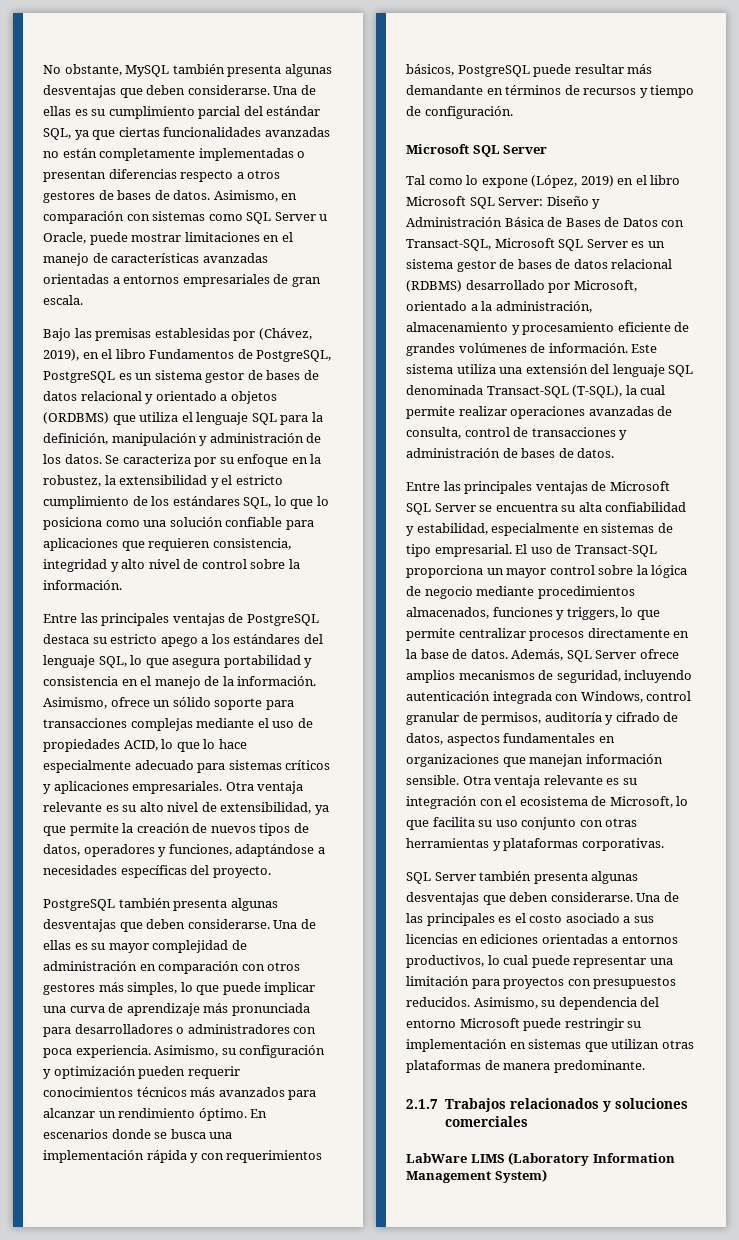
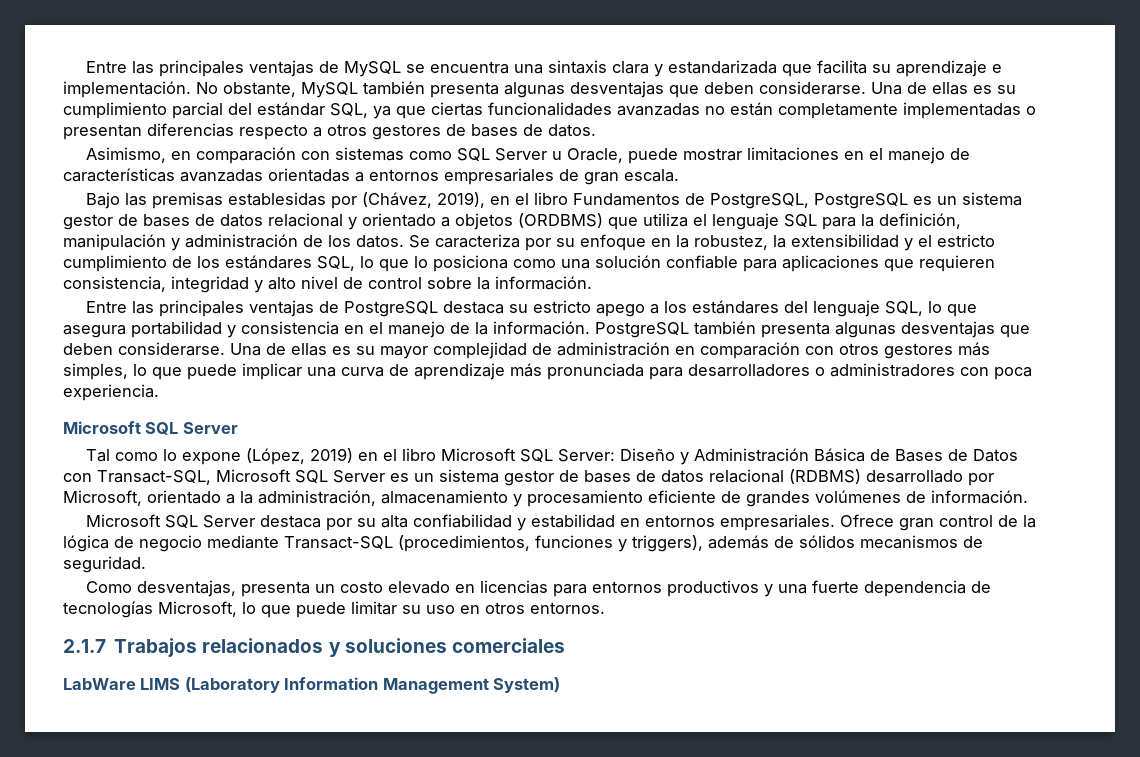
(43, 69) none -> [85,60,1002,77] [63,81,191,98] Entre las principales ventajas de MySQL se encuentra una sintaxis clara y estandarizada que facilita su aprendizaje e implementación.
(211, 195) none -> (596, 130) //
[43,697,294,710] [43,718,313,731] [43,739,247,752] [43,760,331,773] [43,781,304,794] [43,802,329,815] [43,823,309,836] [43,844,325,857] [43,865,271,878] Asimismo, ofrece un sólido soporte para transacciones complejas mediante el uso de propiedades ACID, lo que lo hace especialmente adecuado para sistemas críticos y aplicaciones empresariales. Otra ventaja relevante es su alto nivel de extensibilidad, ya que permite la creación de nuevos tipos de datos, operadores y funciones, adaptándose a necesidades específicas del proyecto. // -> (590, 328) none
[154,1045,326,1058] [43,1066,240,1079] [43,1087,317,1100] [43,1108,268,1121] [43,1129,233,1139] [43,1150,323,1163] [406,64,653,77] [406,85,695,98] [406,106,513,119] Asimismo, su configuración y optimización pueden requerir conocimientos técnicos más avanzados para alcanzar un rendimiento óptimo. En escenarios donde se busca una implementación rápida y con requerimientos básicos, PostgreSQL puede resultar más demandante en términos de recursos y tiempo de configuración. -> (159, 392) none
[631,344,658,353] [406,364,694,377] [406,385,666,398] [406,406,673,419] [406,427,628,440] [406,448,615,458] [406,481,670,494] [406,503,558,515] Este sistema utiliza una extensión del lenguaje SQL denominada Transact-SQL (T-SQL), la cual permite realizar operaciones avanzadas de consulta, control de transacciones y administración de bases de datos. // Entre las principales ventajas de Microsoft SQL Server se encuentra -> [85,514,352,531] // Microsoft SQL Server destaca por
[416,523,673,536] [406,544,657,557] [406,565,634,578] estabilidad, especialmente en sistemas de tipo empresarial. El uso de Transact-SQL proporciona un mayor control sobre -> [530,514,1018,531] estabilidad en entornos empresariales. Ofrece gran control de
[537,586,635,599] [406,607,660,620] [406,628,690,641] [406,649,679,662] [406,670,693,683] [406,691,692,704] [406,712,679,725] [406,733,615,746] [406,754,663,767] [406,775,637,788] [406,796,689,809] [406,817,638,830] [406,838,664,851] [406,871,639,884] [406,892,679,905] [406,913,654,926] [406,934,678,944] [406,955,673,968] [406,976,677,989] [406,997,660,1010] [406,1018,642,1031] [406,1039,694,1052] [406,1060,645,1073] procedimientos almacenados, funciones y triggers, lo que permite centralizar procesos directamente en la base de datos. Además, SQL Server ofrece amplios mecanismos de seguridad, incluyendo autenticación integrada con Windows, control granular de permisos, auditoría y cifrado de datos, aspectos fundamentales en organizaciones que manejan información sensible. Otra ventaja relevante es su integración con el ecosistema de Microsoft, lo que facilita su uso conjunto con otras herramientas y plataformas corporativas. // SQL Server también presenta algunas desventajas que deben considerarse. Una de las principales es el costo asociado a sus licencias en ediciones orientadas a entornos productivos, lo cual puede representar una limitación para proyectos con presupuestos reducidos. Asimismo, su dependencia del entorno Microsoft puede restringir su implementación en sistemas que utilizan otras plataformas de manera predominante. -> [284,535,983,552] [63,556,146,573] [85,580,991,597] [63,601,605,618] Transact-SQL (procedimientos, funciones y triggers), además de sólidos mecanismos de seguridad. // Como desventajas, presenta un costo elevado en licencias para entornos productivos y una fuerte dependencia de tecnologías Microsoft, lo que puede limitar su uso en otros entornos.

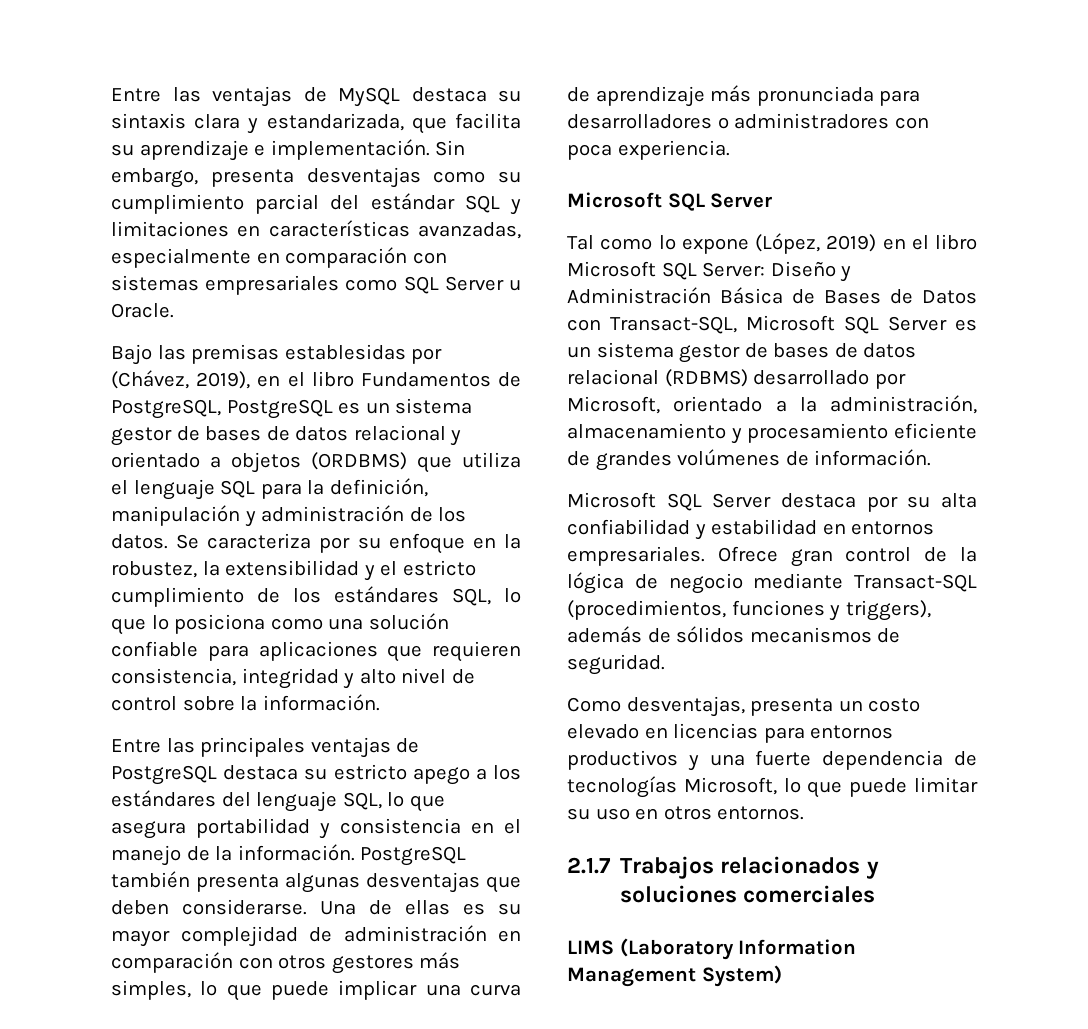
[85,60,244,77] Entre las principales -> [111,87,201,102] Entre las
[405,61,543,74] se encuentra una -> [411,87,521,102] destaca su
[667,60,777,74] estandarizada -> [266,113,404,131] estandarizada,
[196,81,992,98] No obstante, MySQL también presenta algunas desventajas que deben considerarse. Una de ellas es -> [435,140,466,156] [111,167,486,188] Sin embargo, presenta desventajas como
[330,102,1036,119] [63,123,596,140] [85,147,166,163] SQL, ya que ciertas funcionalidades avanzadas no están completamente implementadas o presentan diferencias respecto a otros gestores de bases de datos. // Asimismo, -> [464,195,521,215] [111,220,521,239] [111,248,251,268] SQL y limitaciones en características avanzadas, especialmente
(404, 154) none -> [205,275,340,295] empresariales
[566,147,970,164] [63,168,679,185] Oracle, puede mostrar limitaciones en el manejo de características avanzadas orientadas a entornos empresariales de gran escala. -> [111,303,174,318] Oracle.
[63,678,136,690] LabWare -> (876, 894) none

